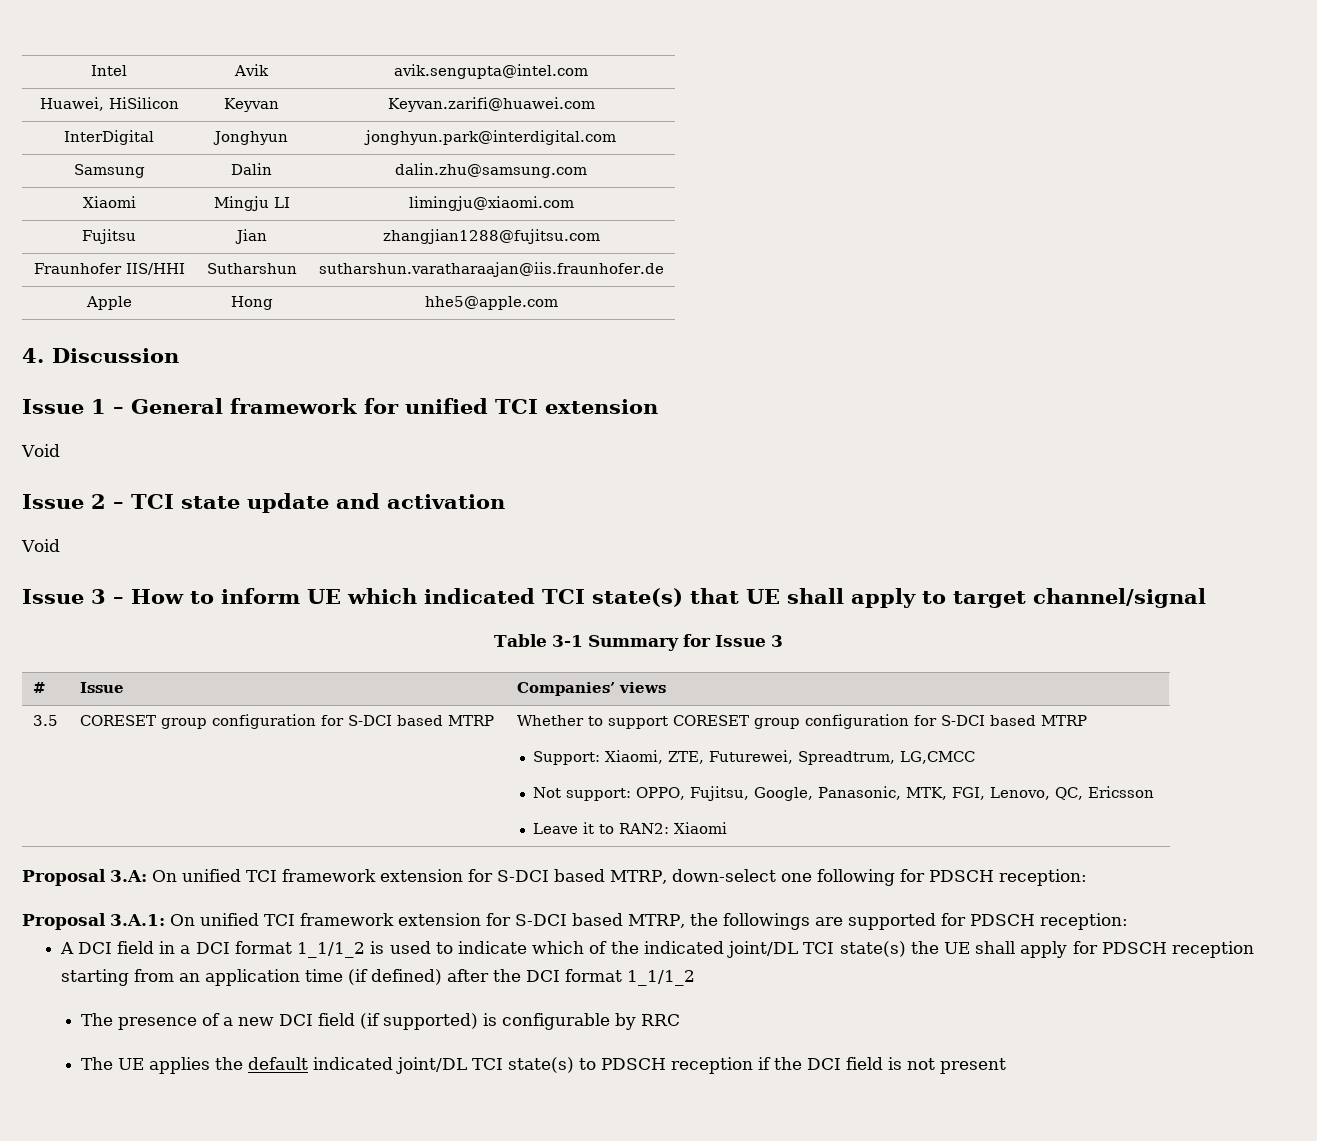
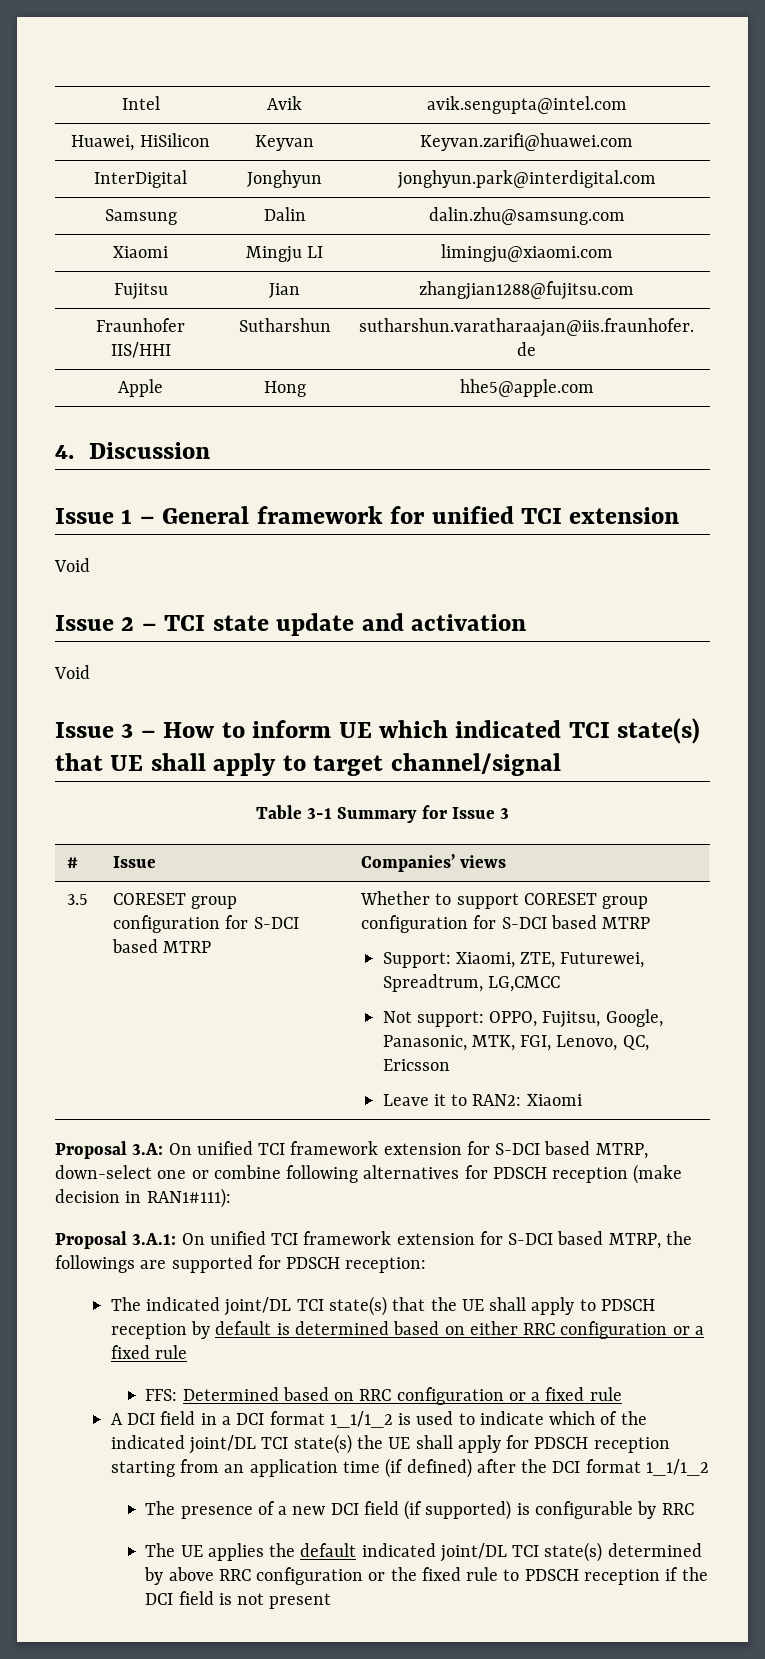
[816,869,1087,886] following for PDSCH reception: -> [191,1164,683,1184] [55,1188,231,1208] or combine following alternatives for PDSCH reception (make decision in RAN1#111):
(1128, 921) none -> [110,1296,655,1316] [110,1321,704,1339] [110,1345,188,1359] [145,1387,622,1405] // The indicated joint/DL TCI state(s) that the UE shall apply to PDSCH reception by default is determined based on either RRC configuration or a fixed rule // FFS: Determined based on RRC configuration or a fixed rule
(575, 1065) none -> [607,1543,702,1557] [144,1567,499,1585] determined by above RRC configuration or the fixed rule

